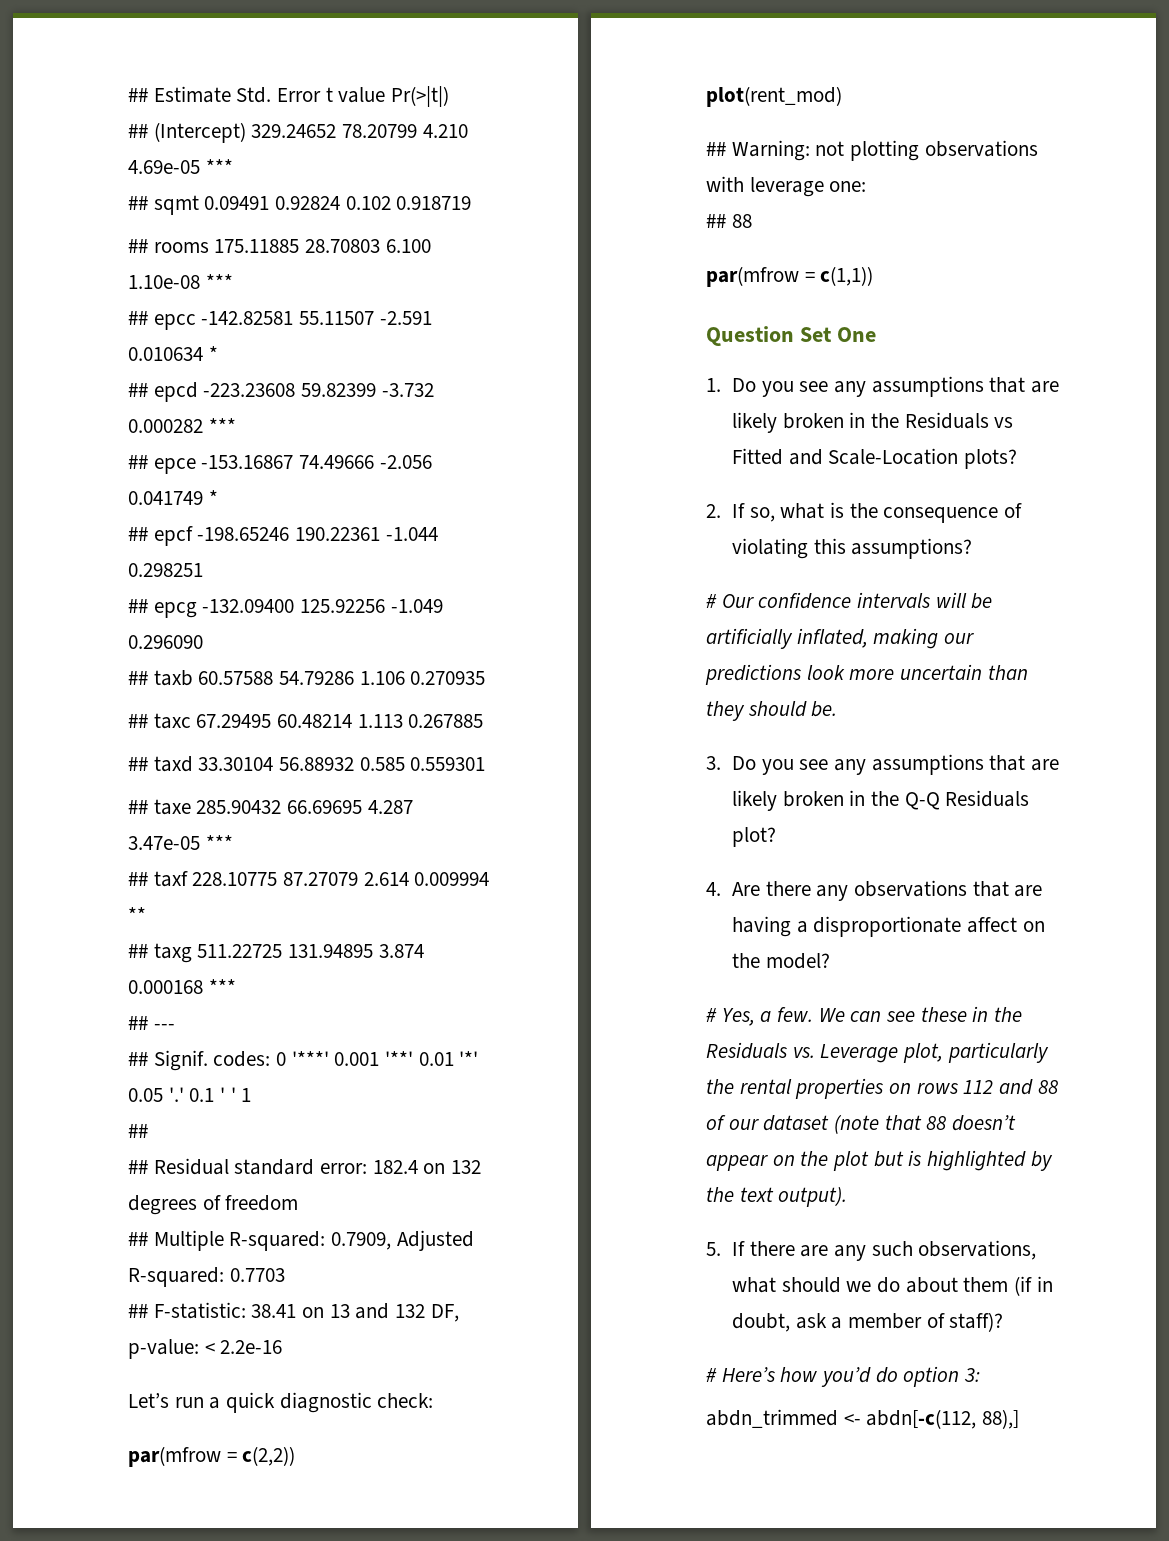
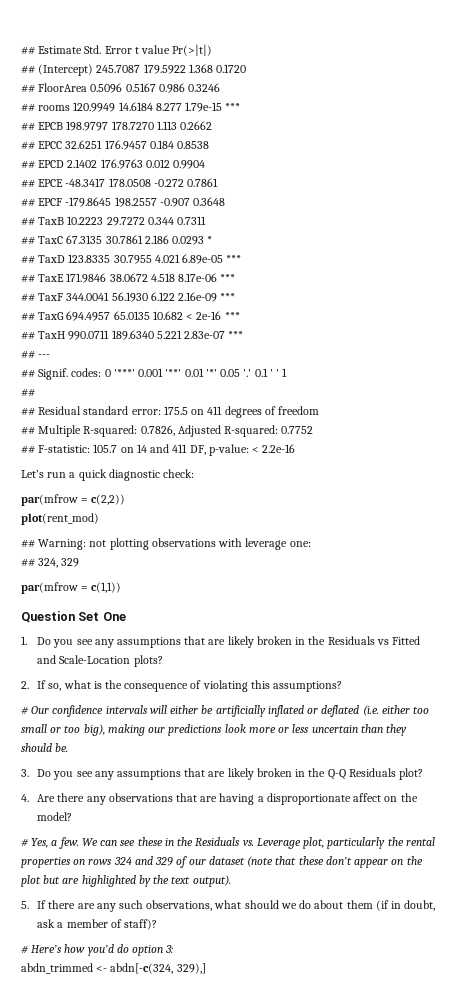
[251,124,468,138] [128,159,233,174] [128,195,472,215] [128,239,431,253] [128,274,233,289] [128,311,432,330] [128,346,218,361] [128,382,434,402] [128,418,236,433] [128,455,432,474] [128,490,218,505] [128,526,438,546] [128,563,203,577] [128,599,443,618] [128,635,203,649] [128,670,486,686] [128,713,484,729] [128,756,486,772] [128,799,413,815] [128,835,233,850] [128,871,490,887] [128,907,146,922] [128,943,424,963] [128,980,203,994] 329.24652 78.20799 4.210 4.69e-05 *** // ## sqmt 0.09491 0.92824 0.102 0.918719 // ## rooms 175.11885 28.70803 6.100 1.10e-08 *** // ## epcc -142.82581 55.11507 -2.591 0.010634 * // ## epcd -223.23608 59.82399 -3.732 0.000282 *** // ## epce -153.16867 74.49666 -2.056 0.041749 * // ## epcf -198.65246 190.22361 -1.044 0.298251 // ## epcg -132.09400 125.92256 -1.049 0.296090 // ## taxb 60.57588 54.79286 1.106 0.270935 // ## taxc 67.29495 60.48214 1.113 0.267885 // ## taxd 33.30104 56.88932 0.585 0.559301 // ## taxe 285.90432 66.69695 4.287 3.47e-05 *** // ## taxf 228.10775 87.27079 2.614 0.009994 ** // ## taxg 511.22725 131.94895 3.874 0.000168 -> [96,64,247,74] [21,83,221,93] [21,102,241,112] [21,121,213,131] [21,140,210,150] [21,159,206,169] [21,178,219,188] [21,197,226,207] [21,216,207,226] [21,235,213,245] [21,254,242,264] [21,273,236,283] [21,292,236,302] [21,311,240,321] [21,330,226,340] 245.7087 179.5922 1.368 0.1720 // ## FloorArea 0.5096 0.5167 0.986 0.3246 // ## rooms 120.9949 14.6184 8.277 1.79e-15 *** // ## EPCB 198.9797 178.7270 1.113 0.2662 // ## EPCC 32.6251 176.9457 0.184 0.8538 // ## EPCD 2.1402 176.9763 0.012 0.9904 // ## EPCE -48.3417 178.0508 -0.272 0.7861 // ## EPCF -179.8645 198.2557 -0.907 0.3648 // ## TaxB 10.2223 29.7272 0.344 0.7311 // ## TaxC 67.3135 30.7861 2.186 0.0293 * // ## TaxD 123.8335 30.7955 4.021 6.89e-05 *** // ## TaxE 171.9846 38.0672 4.518 8.17e-06 *** // ## TaxF 344.0041 56.1930 6.122 2.16e-09 *** // ## TaxG 694.4957 65.0135 10.682 < 2e-16 *** // ## TaxH 990.0711 189.6340 5.221 2.83e-07
[372,1160,482,1174] 182.4 on 132 -> [163,406,223,415] 175.5 on 411
[331,1232,392,1250] 0.7909, -> [140,425,175,436] 0.7826,
[229,1268,285,1282] 0.7703 -> [281,426,314,434] 0.7752
[251,1303,426,1319] 38.41 on 13 and 132 -> [93,444,188,453] 105.7 on 14 and 411
[731,214,752,228] 88 -> [38,558,80,568] 324, 329
(967, 600) none -> [170,705,199,714] either
[796,628,868,648] inflated, -> [267,705,430,717] [21,724,105,736] inflated or deflated (i.e. either too small or too big),
(895, 674) none -> [278,724,310,733] or less
[963,1079,1058,1095] 112 and 88 -> [113,856,174,866] 324 and 329
[926,1115,1017,1131] 88 doesn’t -> [298,856,352,865] these don’t
[908,1150,922,1166] is -> [62,878,80,884] are
[866,1409,1020,1429] abdn[-c(112, 88),] -> [110,963,206,974] abdn[-c(324, 329),]

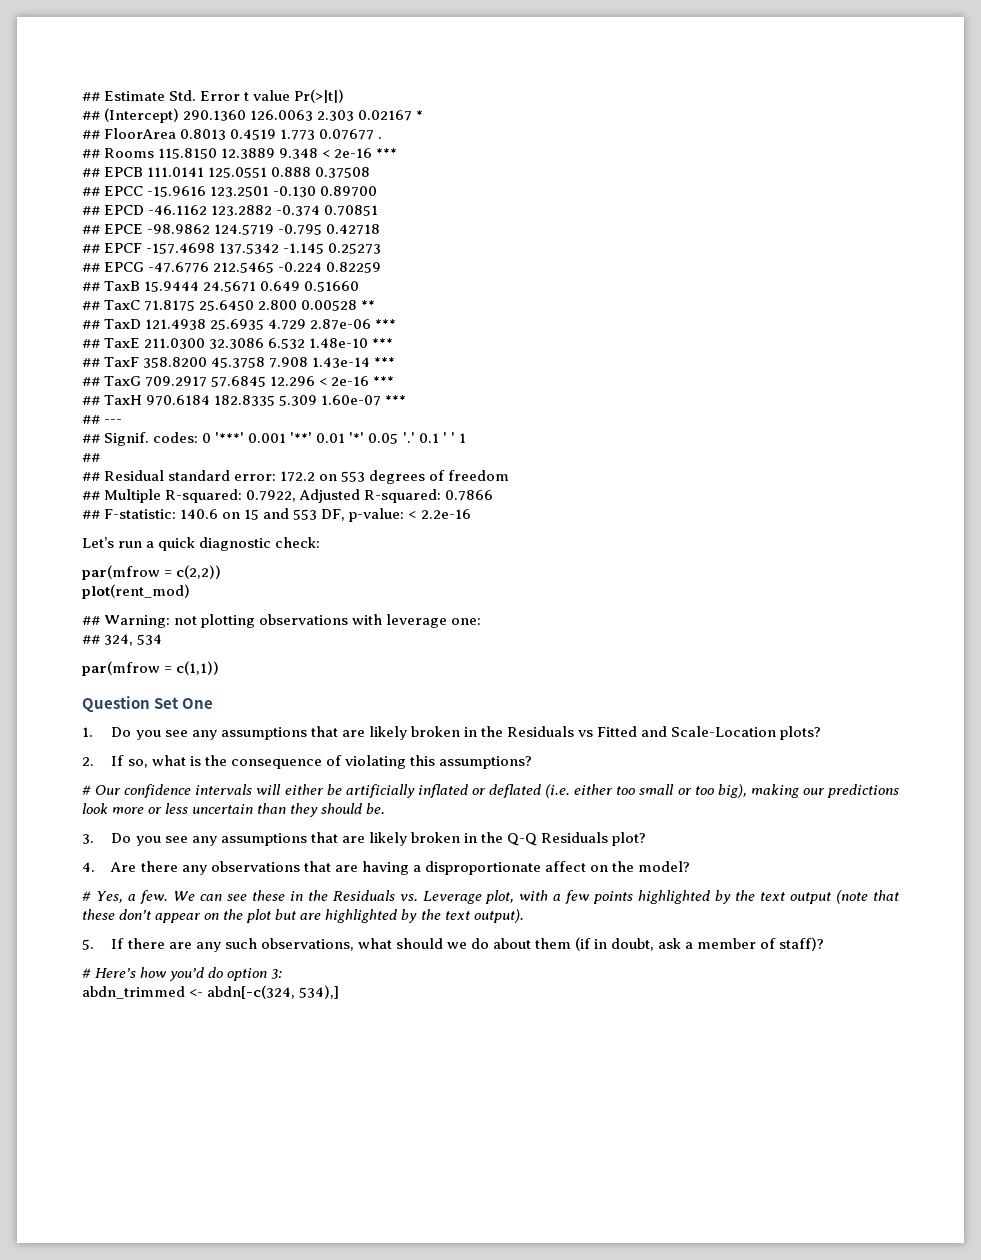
[96,64,247,74] [21,83,221,93] [21,102,241,112] [21,121,213,131] [21,140,210,150] [21,159,206,169] [21,178,219,188] [21,197,226,207] [21,216,207,226] [21,235,213,245] [21,254,224,264] 245.7087 179.5922 1.368 0.1720 // ## FloorArea 0.5096 0.5167 0.986 0.3246 // ## rooms 120.9949 14.6184 8.277 1.79e-15 *** // ## EPCB 198.9797 178.7270 1.113 0.2662 // ## EPCC 32.6251 176.9457 0.184 0.8538 // ## EPCD 2.1402 176.9763 0.012 0.9904 // ## EPCE -48.3417 178.0508 -0.272 0.7861 // ## EPCF -179.8645 198.2557 -0.907 0.3648 // ## TaxB 10.2223 29.7272 0.344 0.7311 // ## TaxC 67.3135 30.7861 2.186 0.0293 * // ## TaxD 123.8335 30.7955 4.021 6.89e-05 -> [183,110,424,121] [82,128,383,140] [82,148,398,159] [82,167,371,178] [82,186,378,197] [82,205,379,216] [82,224,381,235] [82,243,382,254] [82,262,382,273] [82,281,360,292] [82,300,376,311] [82,319,372,330] 290.1360 126.0063 2.303 0.02167 * // ## FloorArea 0.8013 0.4519 1.773 0.07677 . // ## Rooms 115.8150 12.3889 9.348 < 2e-16 *** // ## EPCB 111.0141 125.0551 0.888 0.37508 // ## EPCC -15.9616 123.2501 -0.130 0.89700 // ## EPCD -46.1162 123.2882 -0.374 0.70851 // ## EPCE -98.9862 124.5719 -0.795 0.42718 // ## EPCF -157.4698 137.5342 -1.145 0.25273 // ## EPCG -47.6776 212.5465 -0.224 0.82259 // ## TaxB 15.9444 24.5671 0.649 0.51660 // ## TaxC 71.8175 25.6450 2.800 0.00528 ** // ## TaxD 121.4938 25.6935 4.729 2.87e-06
[66,273,218,283] 171.9846 38.0672 4.518 8.17e-06 -> [144,338,369,349] 211.0300 32.3086 6.532 1.48e-10
[66,292,218,302] 344.0041 56.1930 6.122 2.16e-09 -> [143,357,371,368] 358.8200 45.3758 7.908 1.43e-14
[66,311,183,321] 694.4957 65.0135 10.682 -> [145,376,316,387] 709.2917 57.6845 12.296
[68,330,226,340] 990.0711 189.6340 5.221 2.83e-07 -> [146,395,382,406] 970.6184 182.8335 5.309 1.60e-07
[163,406,223,415] 175.5 on 411 -> [280,471,366,482] 172.2 on 553
[140,425,175,436] 0.7826, -> [246,490,297,502] 0.7922,
[281,426,314,434] 0.7752 -> [445,490,494,501] 0.7866
[93,444,188,453] 105.7 on 14 and 411 -> [180,508,318,520] 140.6 on 15 and 553
[61,558,80,567] 329 -> [137,634,163,645] 534
[327,837,435,849] [21,856,245,868] particularly the rental properties on rows 324 and 329 of our dataset -> [519,890,832,904] with a few points highlighted by the text output
[176,963,206,974] 329),] -> [299,985,340,999] 534),]

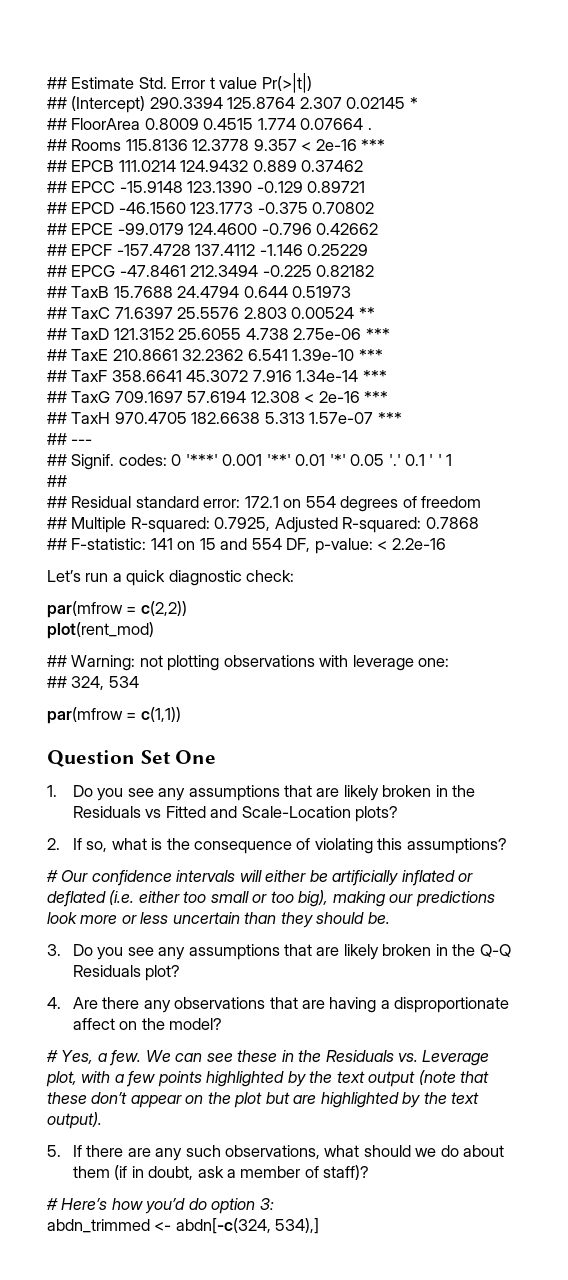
[183,110,413,121] 290.1360 126.0063 2.303 0.02167 -> [149,97,406,109] 290.3394 125.8764 2.307 0.02145
[180,129,375,140] 0.8013 0.4519 1.773 0.07677 -> [144,118,364,130] 0.8009 0.4515 1.774 0.07664
[158,148,319,159] 115.8150 12.3889 9.348 -> [125,139,297,151] 115.8136 12.3778 9.357
[147,167,371,178] [82,186,378,197] [82,205,379,216] [82,224,381,235] [82,243,382,254] [82,262,382,273] [82,281,360,292] [82,300,358,311] 111.0141 125.0551 0.888 0.37508 // ## EPCC -15.9616 123.2501 -0.130 0.89700 // ## EPCD -46.1162 123.2882 -0.374 0.70851 // ## EPCE -98.9862 124.5719 -0.795 0.42718 // ## EPCF -157.4698 137.5342 -1.145 0.25273 // ## EPCG -47.6776 212.5465 -0.224 0.82259 // ## TaxB 15.9444 24.5671 0.649 0.51660 // ## TaxC 71.8175 25.6450 2.800 0.00528 -> [118,160,364,172] [47,181,366,193] [47,202,375,214] [47,223,379,235] [47,244,369,256] [47,265,375,277] [47,286,352,298] [47,307,355,319] 111.0214 124.9432 0.889 0.37462 // ## EPCC -15.9148 123.1390 -0.129 0.89721 // ## EPCD -46.1560 123.1773 -0.375 0.70802 // ## EPCE -99.0179 124.4600 -0.796 0.42662 // ## EPCF -157.4728 137.4112 -1.146 0.25229 // ## EPCG -47.8461 212.3494 -0.225 0.82182 // ## TaxB 15.7688 24.4794 0.644 0.51973 // ## TaxC 71.6397 25.5576 2.803 0.00524
[145,319,372,330] 121.4938 25.6935 4.729 2.87e-06 -> [113,328,362,340] 121.3152 25.6055 4.738 2.75e-06
[144,338,369,349] 211.0300 32.3086 6.532 1.48e-10 -> [112,349,355,361] 210.8661 32.2362 6.541 1.39e-10
[143,357,371,368] 358.8200 45.3758 7.908 1.43e-14 -> [111,370,359,382] 358.6641 45.3072 7.916 1.34e-14
[145,376,316,387] 709.2917 57.6845 12.296 -> [114,391,300,403] 709.1697 57.6194 12.308
[146,395,382,406] 970.6184 182.8335 5.309 1.60e-07 -> [114,412,374,424] 970.4705 182.6638 5.313 1.57e-07
[280,471,366,482] 172.2 on 553 -> [244,496,336,508] 172.1 on 554
[246,490,297,502] 0.7922, -> [214,517,271,531] 0.7925,
[445,490,494,501] 0.7866 -> [425,517,479,529] 0.7868
[180,509,219,519] 140.6 -> [150,538,173,550] 141
[293,509,318,520] 553 -> [251,538,282,550] 554

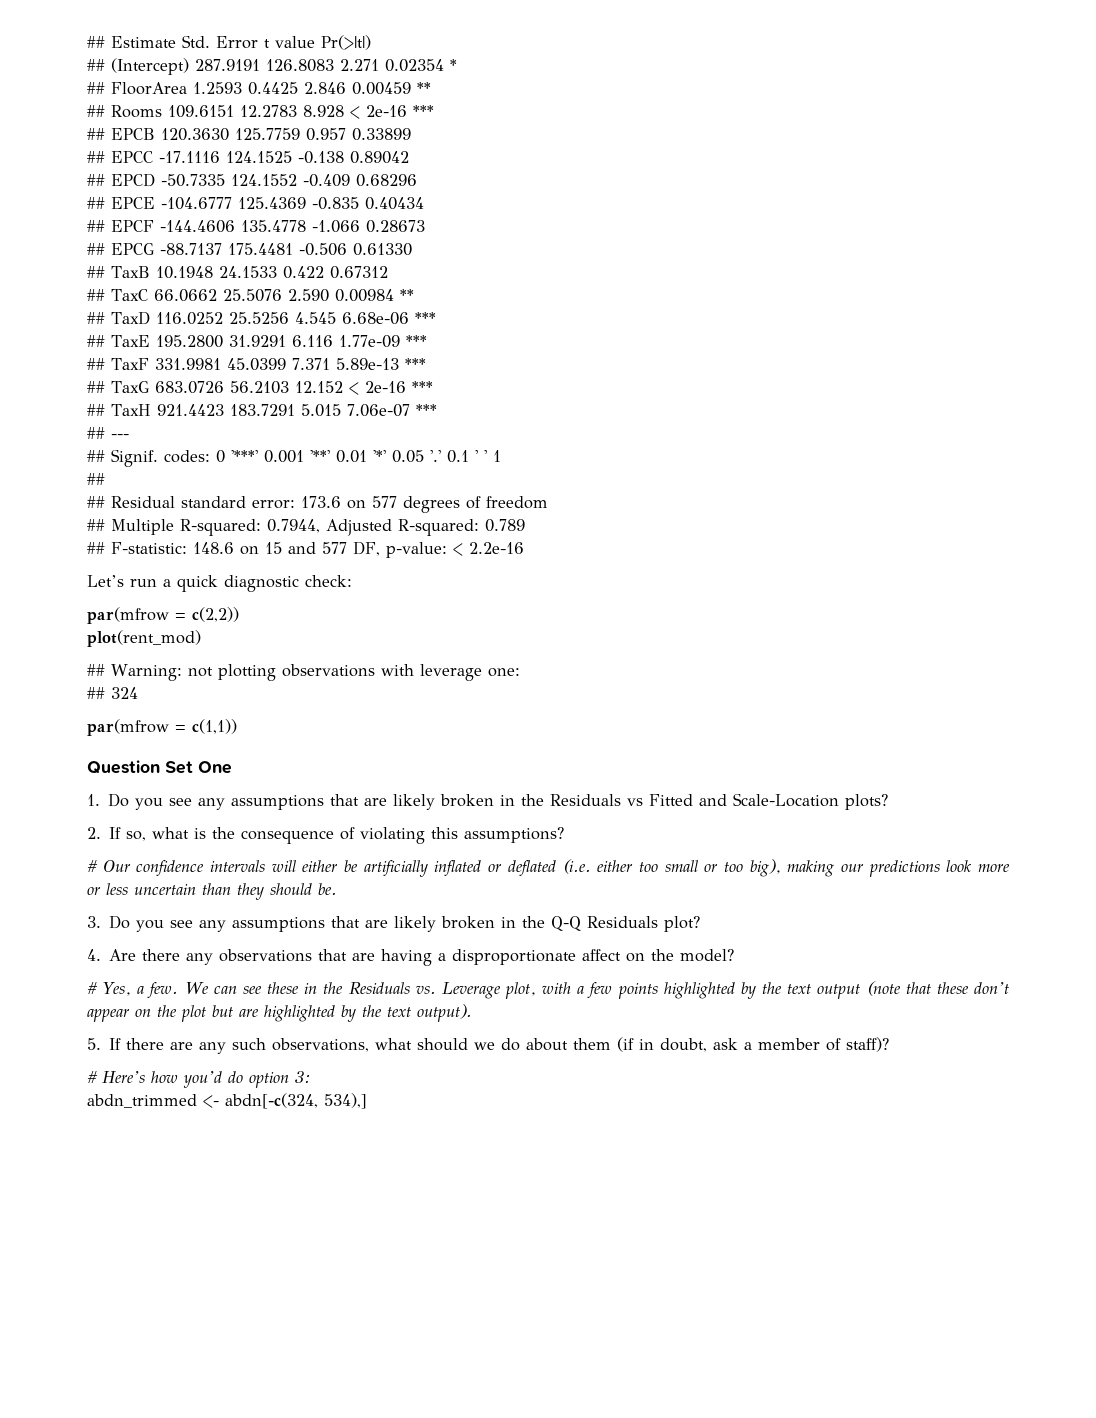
[149,97,406,109] 290.3394 125.8764 2.307 0.02145 -> [195,59,444,72] 287.9191 126.8083 2.271 0.02354
[144,118,372,130] 0.8009 0.4515 1.774 0.07664 . -> [193,82,431,95] 1.2593 0.4425 2.846 0.00459 **
[125,139,297,151] 115.8136 12.3778 9.357 -> [168,105,344,118] 109.6151 12.2783 8.928
[118,160,364,172] [47,181,366,193] [47,202,375,214] [47,223,379,235] [47,244,369,256] [47,265,375,277] [47,286,352,298] [47,307,355,319] 111.0214 124.9432 0.889 0.37462 // ## EPCC -15.9148 123.1390 -0.129 0.89721 // ## EPCD -46.1560 123.1773 -0.375 0.70802 // ## EPCE -99.0179 124.4600 -0.796 0.42662 // ## EPCF -157.4728 137.4112 -1.146 0.25229 // ## EPCG -47.8461 212.3494 -0.225 0.82182 // ## TaxB 15.7688 24.4794 0.644 0.51973 // ## TaxC 71.6397 25.5576 2.803 0.00524 -> [161,128,411,141] [87,151,409,164] [87,173,417,187] [87,197,424,210] [87,220,425,233] [87,243,412,256] [87,266,388,279] [87,289,394,302] 120.3630 125.7759 0.957 0.33899 // ## EPCC -17.1116 124.1525 -0.138 0.89042 // ## EPCD -50.7335 124.1552 -0.409 0.68296 // ## EPCE -104.6777 125.4369 -0.835 0.40434 // ## EPCF -144.4606 135.4778 -1.066 0.28673 // ## EPCG -88.7137 175.4481 -0.506 0.61330 // ## TaxB 10.1948 24.1533 0.422 0.67312 // ## TaxC 66.0662 25.5076 2.590 0.00984
[113,328,362,340] 121.3152 25.6055 4.738 2.75e-06 -> [155,312,409,325] 116.0252 25.5256 4.545 6.68e-06
[112,349,355,361] 210.8661 32.2362 6.541 1.39e-10 -> [155,335,400,348] 195.2800 31.9291 6.116 1.77e-09
[111,370,359,382] 358.6641 45.3072 7.916 1.34e-14 -> [154,358,399,371] 331.9981 45.0399 7.371 5.89e-13
[114,391,300,403] 709.1697 57.6194 12.308 -> [154,381,343,394] 683.0726 56.2103 12.152
[114,412,374,424] 970.4705 182.6638 5.313 1.57e-07 -> [156,404,410,417] 921.4423 183.7291 5.015 7.06e-07
[244,496,336,508] 172.1 on 554 -> [301,496,397,509] 173.6 on 577
[214,517,271,531] 0.7925, -> [267,519,320,533] 0.7944,
[425,517,479,529] 0.7868 -> [485,519,525,532] 0.789
[150,538,173,550] 141 -> [193,542,234,554] 148.6
[251,538,282,550] 554 -> [322,542,347,554] 577
[71,676,139,690] 324, 534 -> [111,687,138,699] 324

